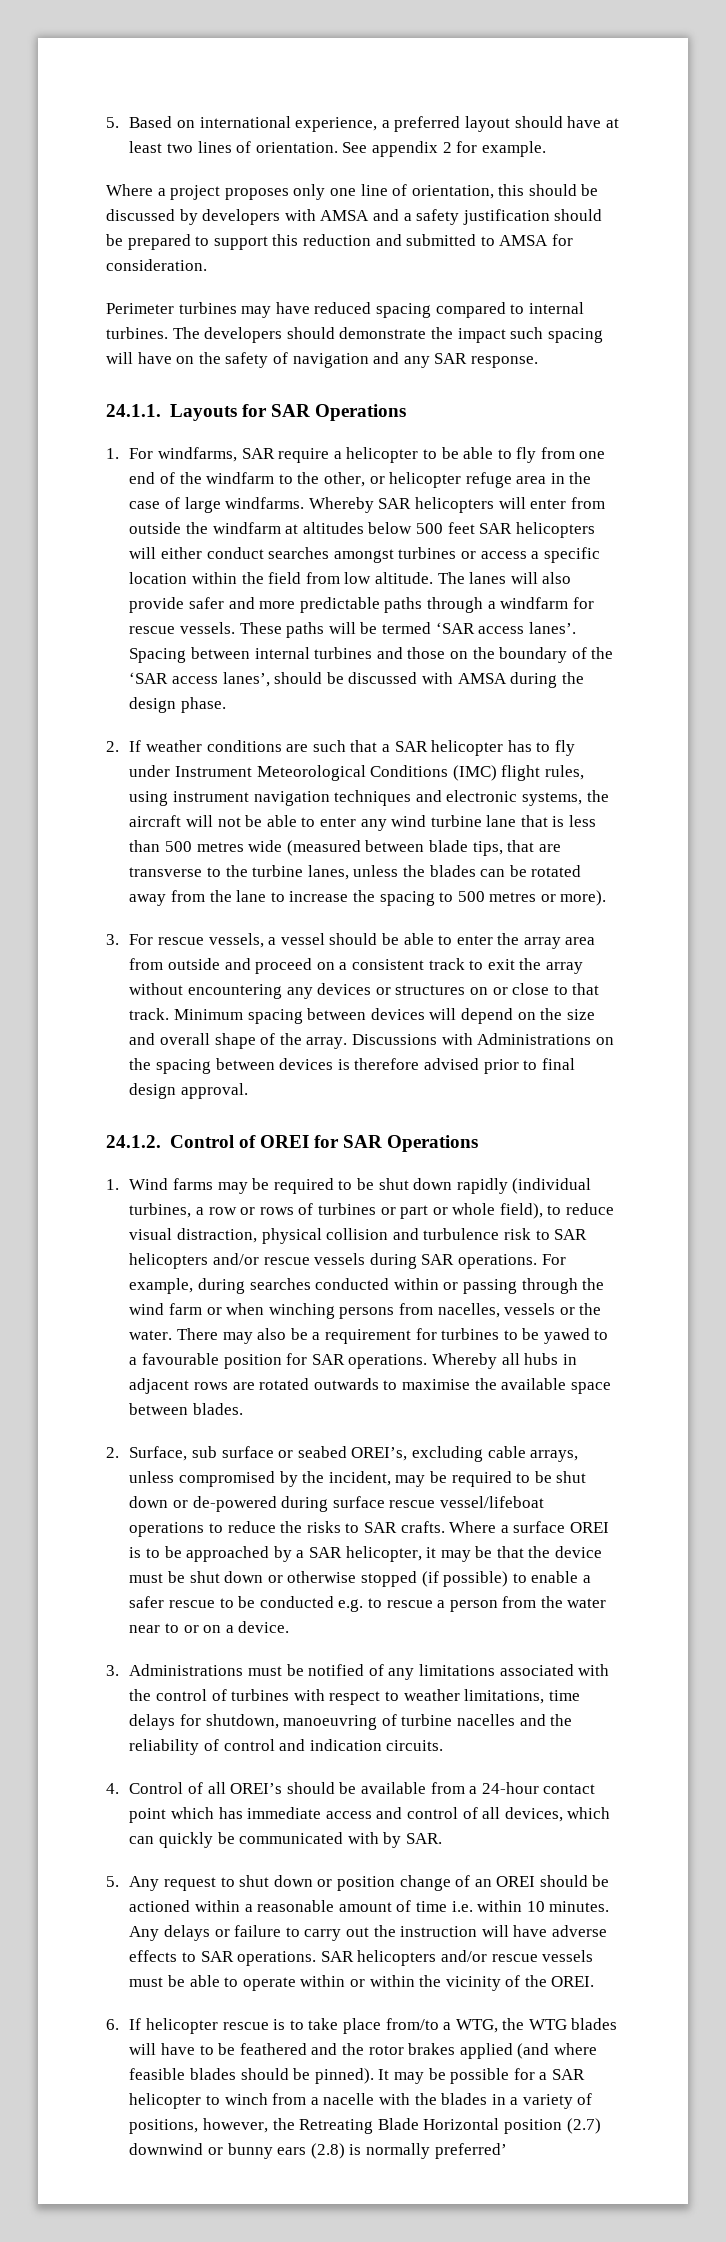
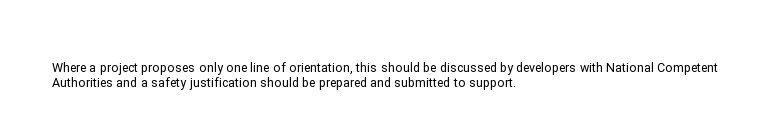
[106,116,619,132] [129,141,546,157] 5. Based on international experience, a preferred layout should have at least two lines of orientation. See appendix 2 for example. // -> (52, 67) none
[320,210,370,221] AMSA -> [606,62,719,75] [52,77,113,87] National Competent Authorities
[195,234,573,250] [106,259,207,271] [106,302,584,318] [106,327,603,343] [106,352,538,368] [106,404,406,421] [106,447,606,463] [129,472,592,488] [129,497,605,513] [129,522,595,538] [129,547,600,563] [129,572,572,584] [129,597,594,613] [129,622,576,638] [129,647,614,663] [129,672,584,688] [129,697,226,713] [106,740,575,756] [129,765,584,781] [129,790,609,806] [129,815,597,831] [129,840,561,856] [129,865,582,880] [129,890,607,906] [106,933,596,949] [129,958,583,974] [129,983,600,999] [129,1008,595,1024] [129,1033,614,1049] [129,1058,575,1074] [129,1083,248,1099] [106,1135,479,1152] [106,1178,592,1194] [129,1203,615,1219] [129,1228,588,1244] [129,1253,566,1269] [129,1278,605,1294] [129,1303,602,1319] [129,1328,609,1344] [129,1353,577,1369] [129,1378,611,1394] [129,1403,243,1415] [106,1446,579,1462] [129,1471,587,1487] [129,1496,544,1512] [129,1521,609,1537] [129,1546,603,1562] [129,1571,591,1587] [129,1596,607,1612] [129,1621,290,1633] [106,1664,610,1680] [129,1689,580,1705] [129,1714,573,1730] [129,1739,444,1755] [106,1782,596,1794] [129,1807,611,1823] [129,1832,442,1848] [106,1875,610,1891] [129,1900,610,1912] [129,1925,607,1941] [129,1950,594,1966] [129,1975,595,1991] [106,2018,618,2034] [129,2043,597,2059] [129,2068,585,2084] [129,2093,593,2109] [129,2118,601,2134] [129,2143,507,2159] to support this reduction and submitted to AMSA for consideration. // Perimeter turbines may have reduced spacing compared to internal turbines. The developers should demonstrate the impact such spacing will have on the safety of navigation and any SAR response. // 24.1.1. Layouts for SAR Operations // 1. For windfarms, SAR require a helicopter to be able to fly from one end of the windfarm to the other, or helicopter refuge area in the case of large windfarms. Whereby SAR helicopters will enter from outside the windfarm at altitudes below 500 feet SAR helicopters will either conduct searches amongst turbines or access a specific location within the field from low altitude. The lanes will also provide safer and more predictable paths through a windfarm for rescue vessels. These paths will be termed ‘SAR access lanes’. Spacing between internal turbines and those on the boundary of the ‘SAR access lanes’, should be discussed with AMSA during the design phase. // 2. If weather conditions are such that a SAR helicopter has to fly under Instrument Meteorological Conditions (IMC) flight rules, using instrument navigation techniques and electronic systems, the aircraft will not be able to enter any wind turbine lane that is less than 500 metres wide (measured between blade tips, that are transverse to the turbine lanes, unless the blades can be rotated away from the lane to increase the spacing to 500 metres or more). // 3. For rescue vessels, a vessel should be able to enter the array area from outside and proceed on a consistent track to exit the array without encountering any devices or structures on or close to that track. Minimum spacing between devices will depend on the size and overall shape of the array. Discussions with Administrations on the spacing between devices is therefore advised prior to final design approval. // 24.1.2. Control of OREI for SAR Operations // 1. Wind farms may be required to be shut down rapidly (individual turbines, a row or rows of turbines or part or whole field), to reduce visual distraction, physical collision and turbulence risk to SAR helicopters and/or rescue vessels during SAR operations. For example, during searches conducted within or passing through the wind farm or when winching persons from nacelles, vessels or the water. There may also be a requirement for turbines to be yawed to a favourable position for SAR operations. Whereby all hubs in adjacent rows are rotated outwards to maximise the available space between blades. // 2. Surface, sub surface or seabed OREI’s, excluding cable arrays, unless compromised by the incident, may be required to be shut down or de-powered during surface rescue vessel/lifeboat operations to reduce the risks to SAR crafts. Where a surface OREI is to be approached by a SAR helicopter, it may be that the device must be shut down or otherwise stopped (if possible) to enable a safer rescue to be conducted e.g. to rescue a person from the water near to or on a device. // 3. Administrations must be notified of any limitations associated with the control of turbines with respect to weather limitations, time delays for shutdown, manoeuvring of turbine nacelles and the reliability of control and indication circuits. // 4. Control of all OREI’s should be available from a 24-hour contact point which has immediate access and control of all devices, which can quickly be communicated with by SAR. // 5. Any request to shut down or position change of an OREI should be actioned within a reasonable amount of time i.e. within 10 minutes. Any delays or failure to carry out the instruction will have adverse effects to SAR operations. SAR helicopters and/or rescue vessels must be able to operate within or within the vicinity of the OREI. // 6. If helicopter rescue is to take place from/to a WTG, the WTG blades will have to be feathered and the rotor brakes applied (and where feasible blades should be pinned). It may be possible for a SAR helicopter to winch from a nacelle with the blades in a variety of positions, however, the Retreating Blade Horizontal position (2.7) downwind or bunny ears (2.8) is normally preferred’ -> [370,77,517,90] and submitted to support.

